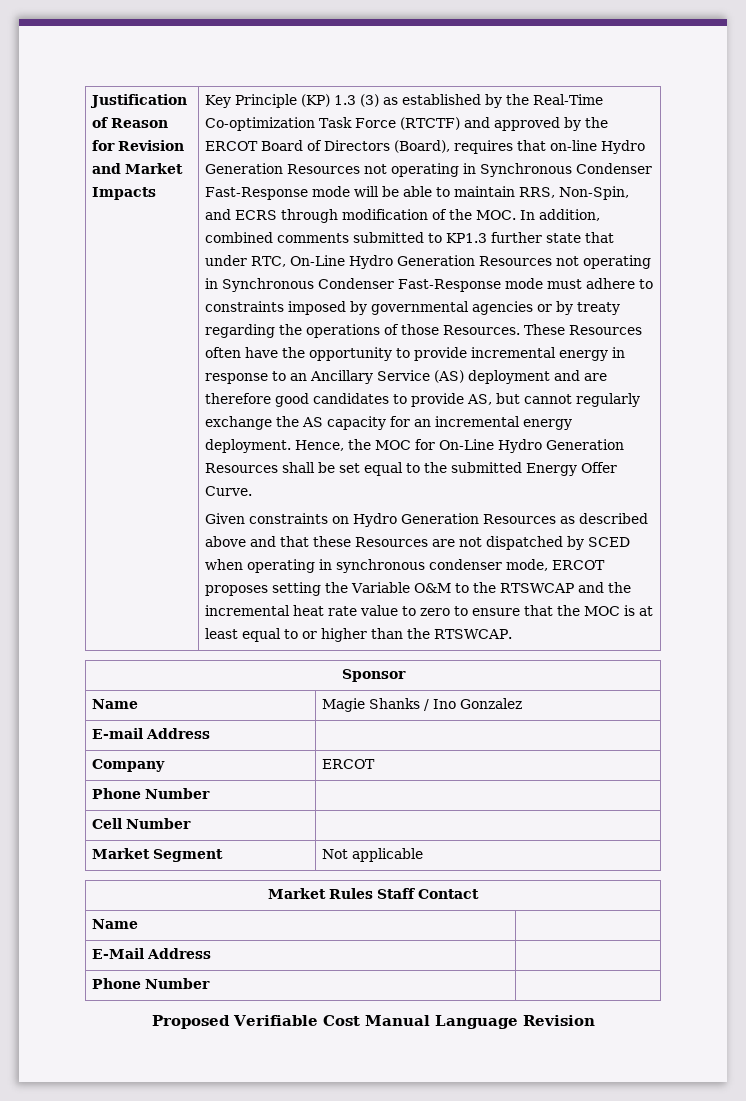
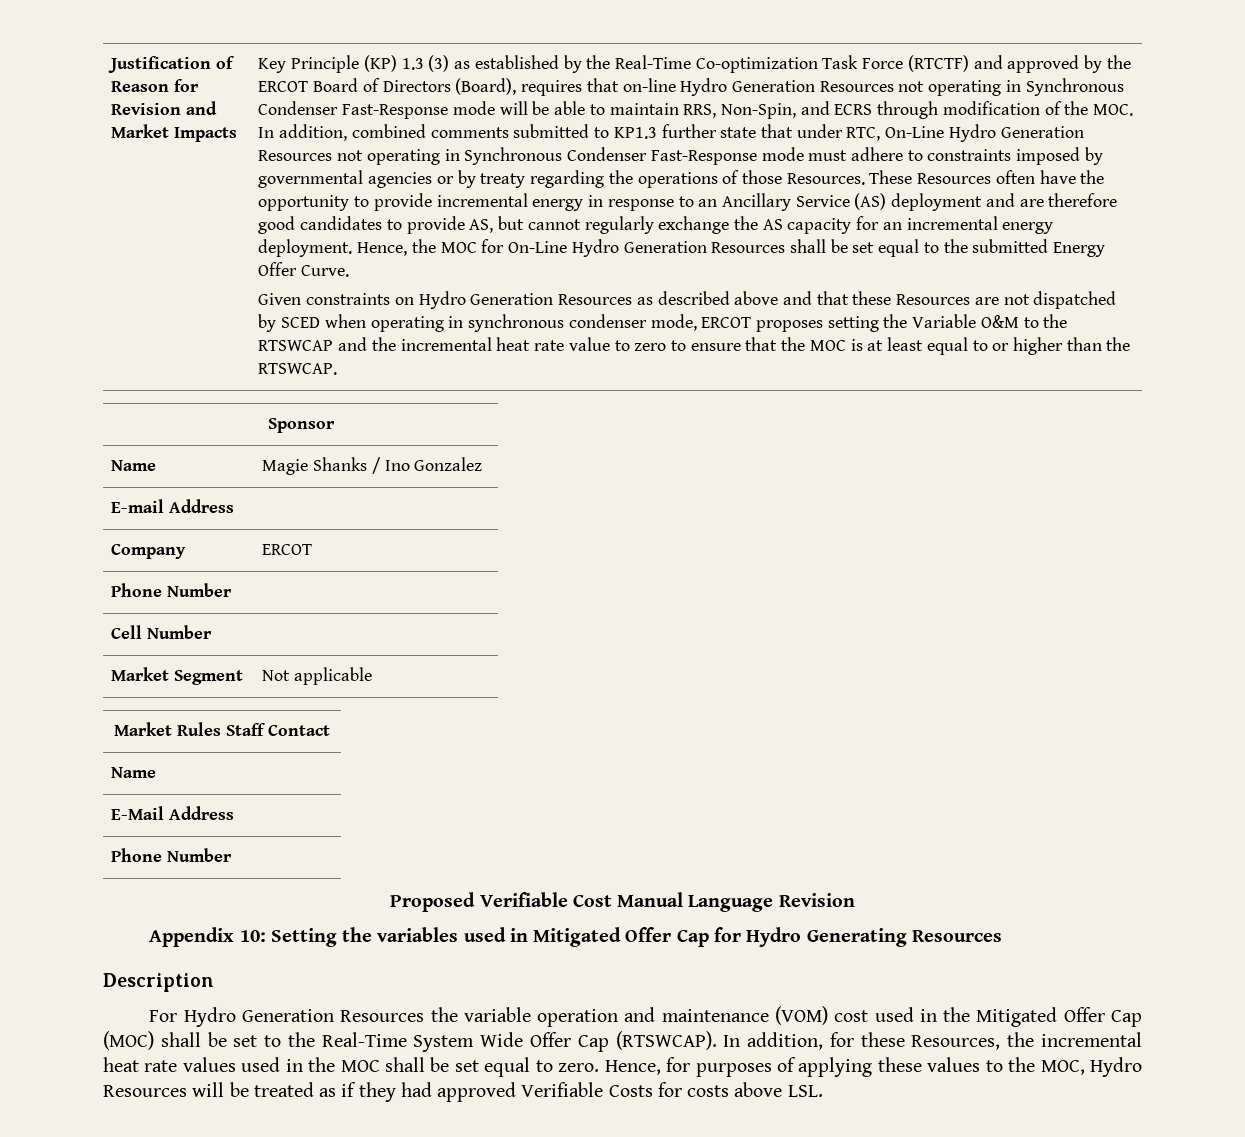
(595, 1020) none -> [149,927,1002,947] [103,973,214,992] [149,1006,1143,1027] [103,1031,1143,1052] [103,1057,1142,1077] [103,1082,823,1102] // Appendix 10: Setting the variables used in Mitigated Offer Cap for Hydro Generating Resources // Description // For Hydro Generation Resources the variable operation and maintenance (VOM) cost used in the Mitigated Offer Cap (MOC) shall be set to the Real-Time System Wide Offer Cap (RTSWCAP). In addition, for these Resources, the incremental heat rate values used in the MOC shall be set equal to zero. Hence, for purposes of applying these values to the MOC, Hydro Resources will be treated as if they had approved Verifiable Costs for costs above LSL.

